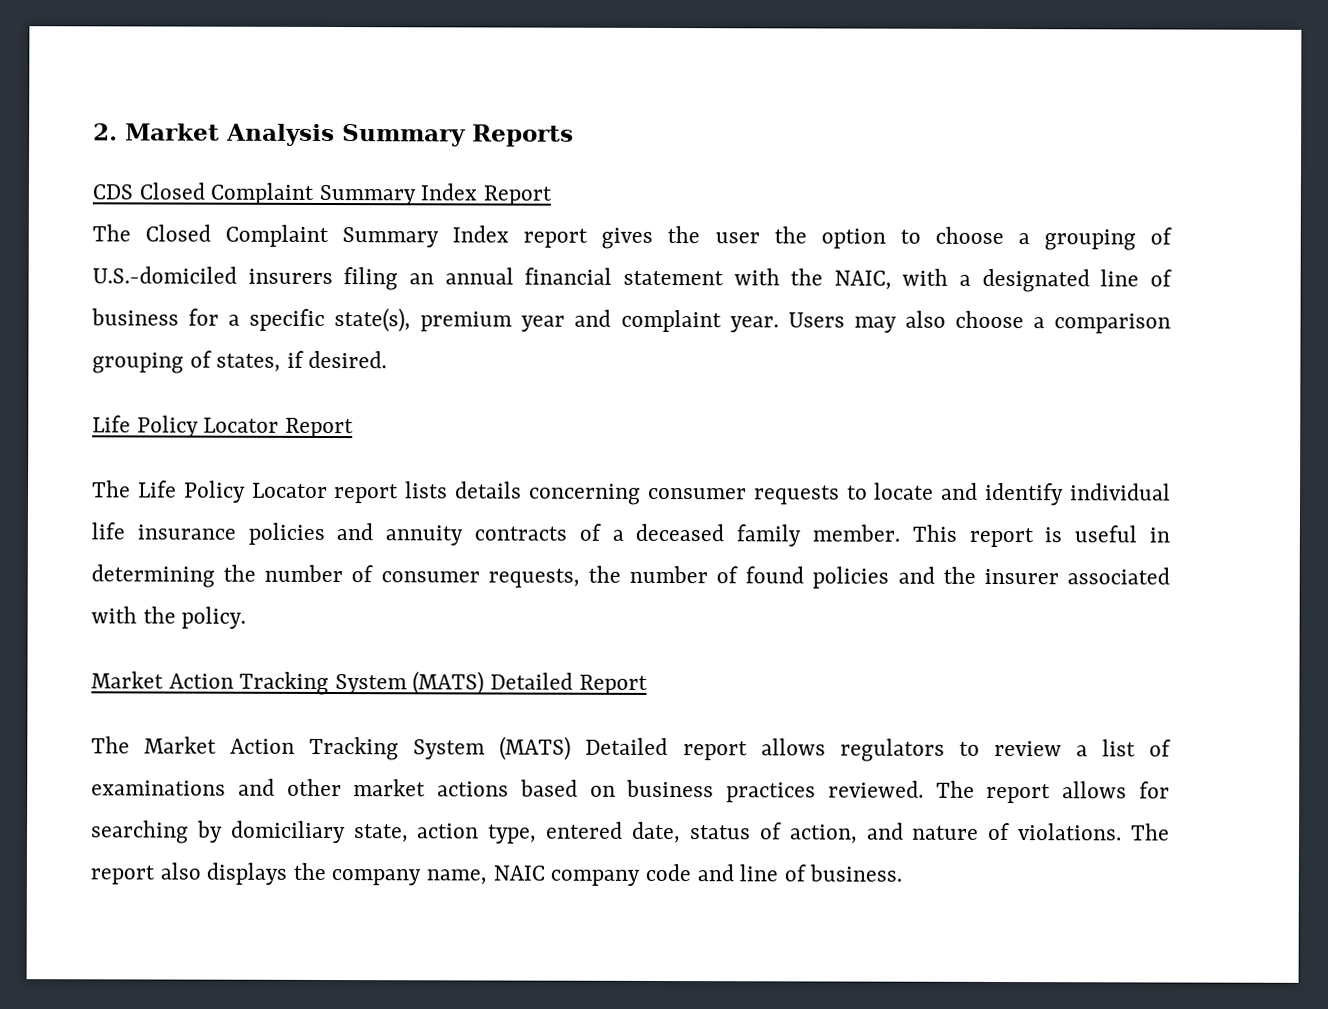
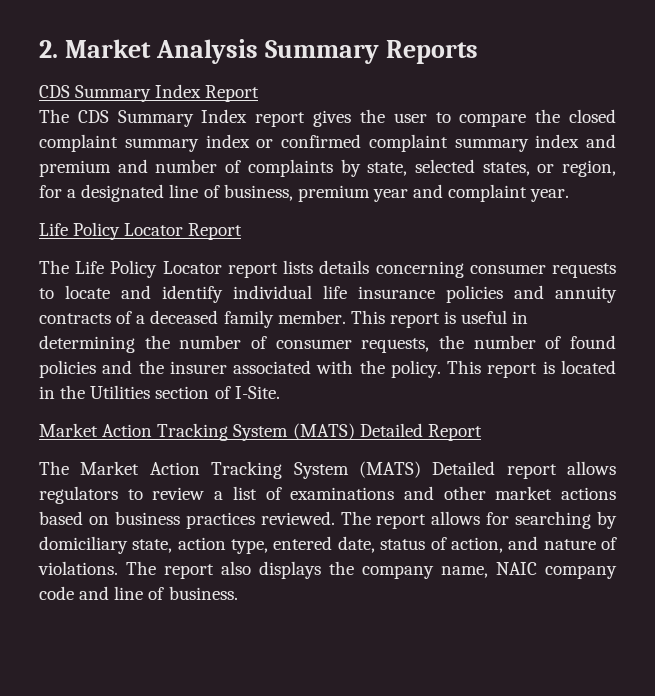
[138,182,315,205] Closed Complaint -> (70, 91) none
[145,224,330,248] Closed Complaint -> [77,110,109,123] CDS
[773,226,1173,251] [92,266,1172,293] [91,308,412,333] the option to choose a grouping of U.S.-domiciled insurers filing an annual financial statement with the NAIC, with a designated line of business for a specific state(s), -> [435,109,616,127] [39,134,616,152] [39,159,616,177] [39,184,293,202] to compare the closed complaint summary index or confirmed complaint summary index and premium and number of complaints by state, selected states, or region, for a designated line of business,
[787,310,1172,334] [92,350,388,374] Users may also choose a comparison grouping of states, if desired. -> (570, 195) none
(247, 617) none -> [447,360,616,378] [39,385,280,399] This report is located in the Utilities section of I-Site.

